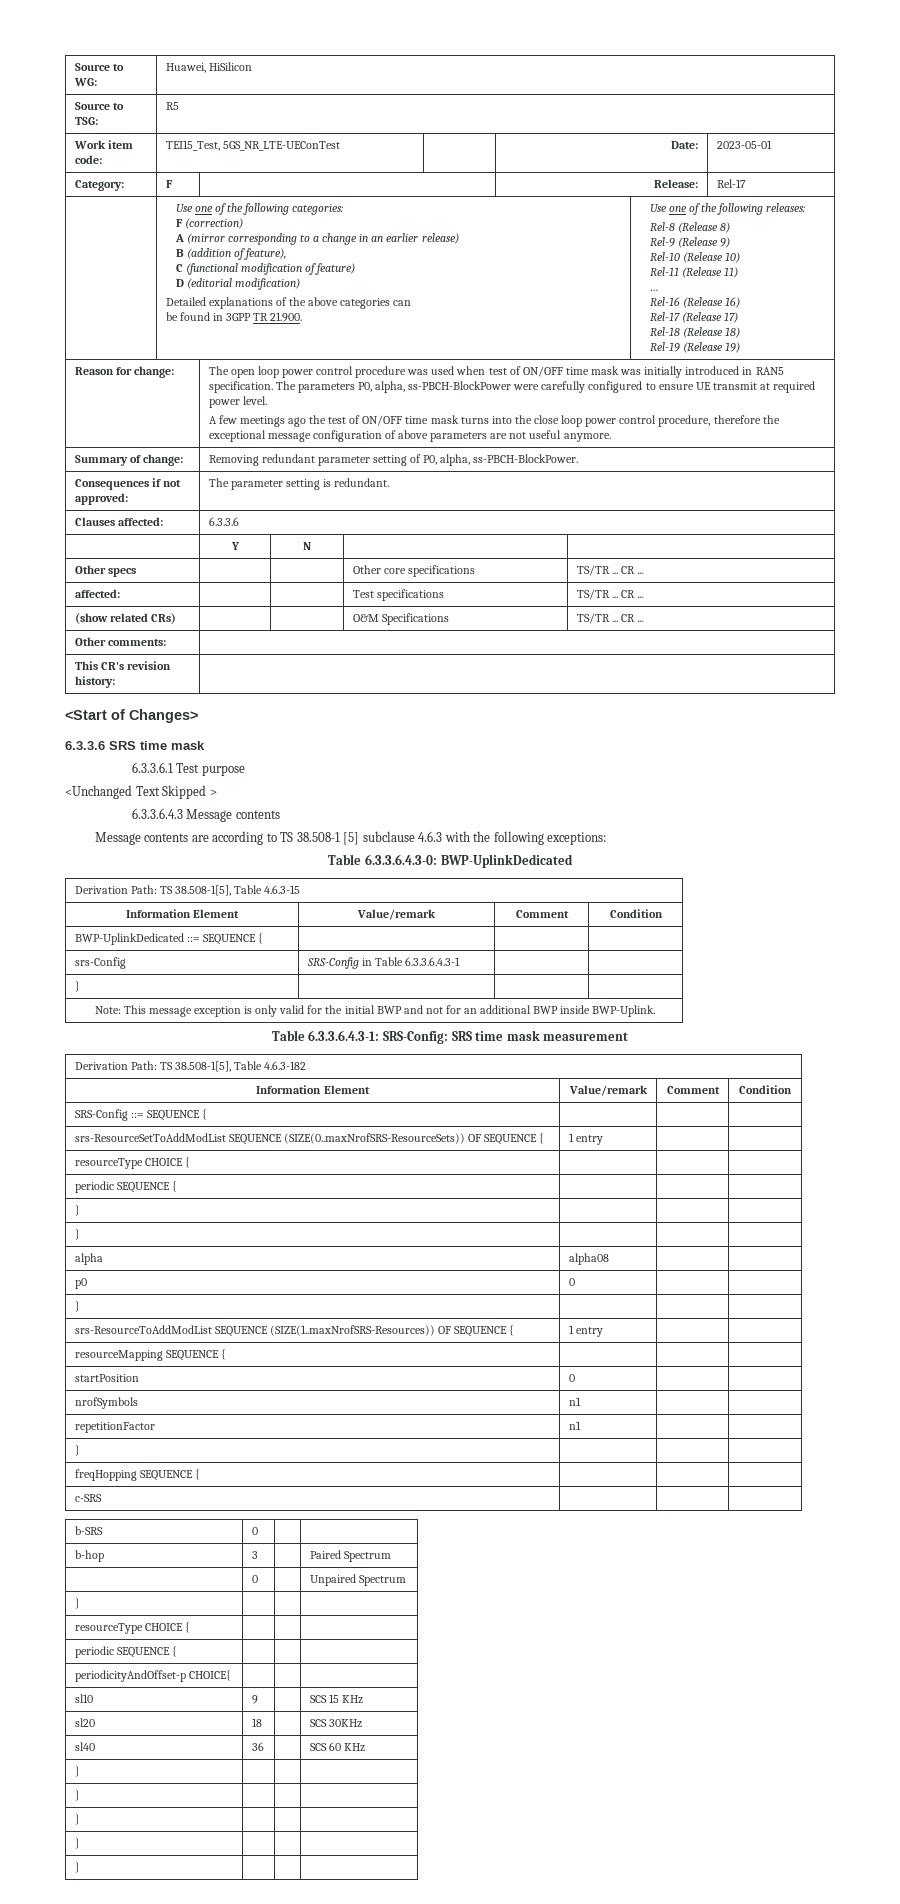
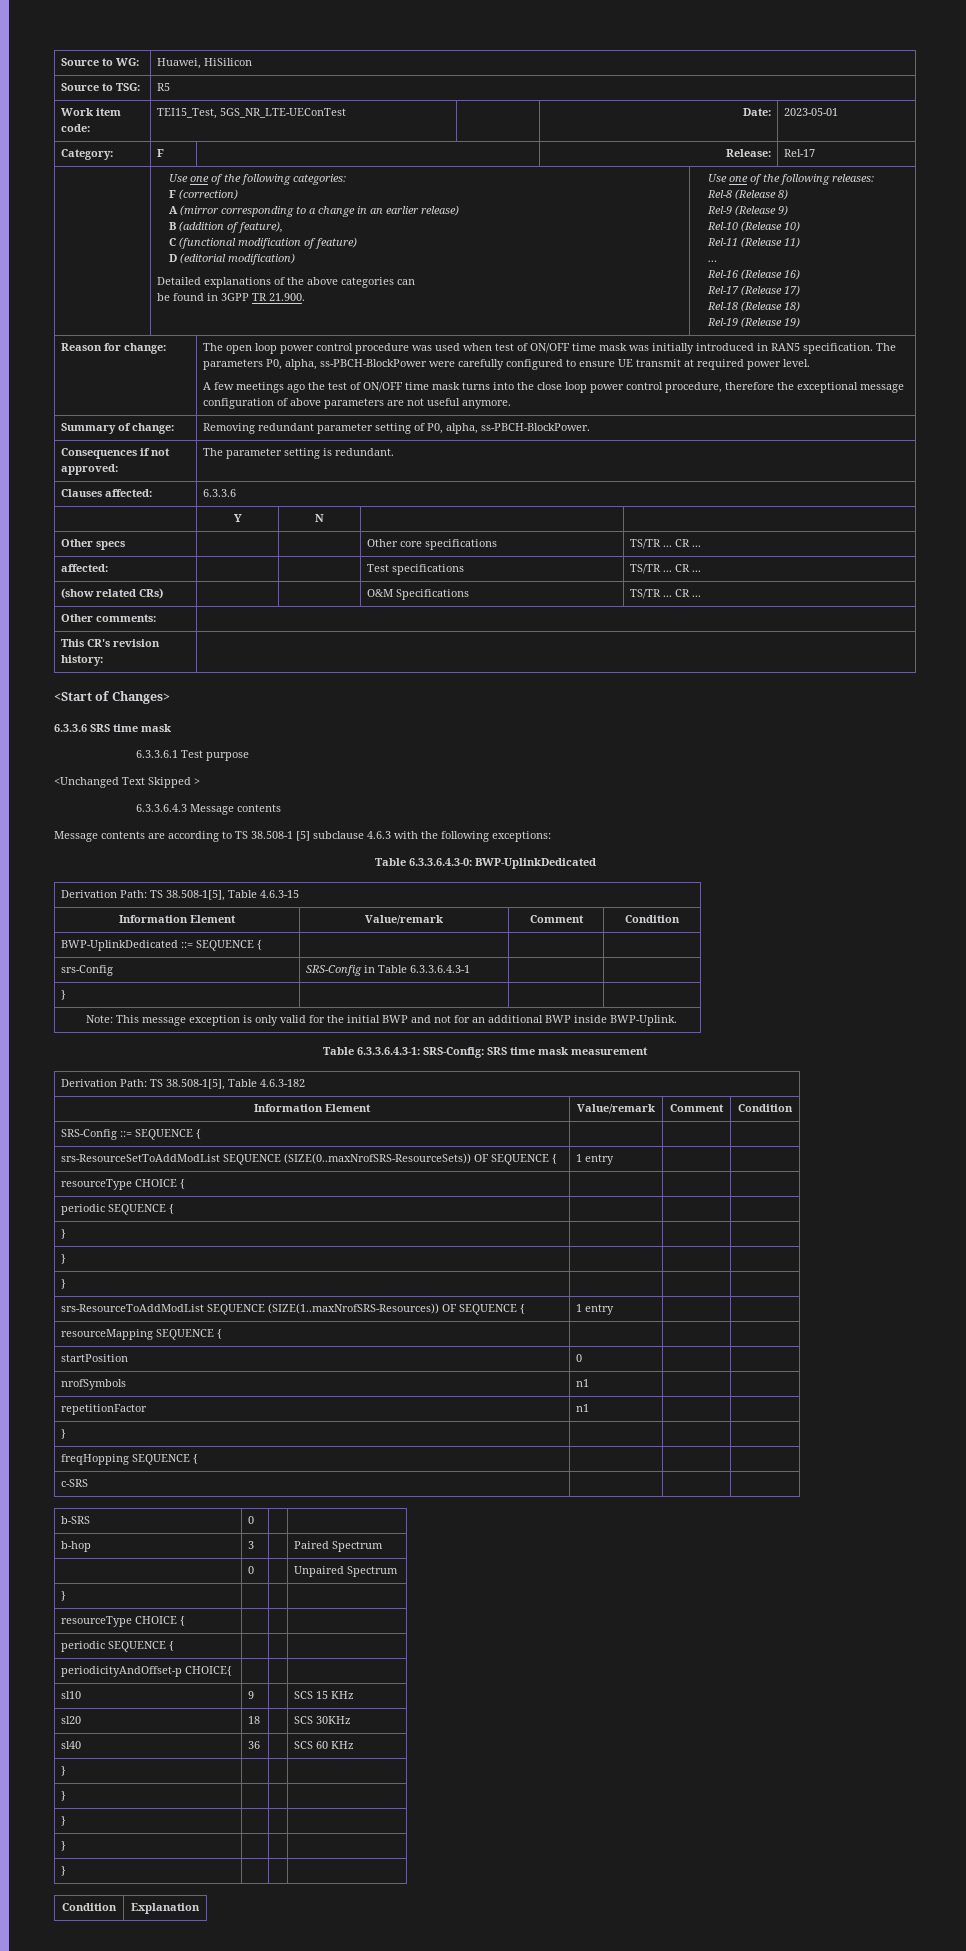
[74,1253,103,1265] [568,1253,609,1265] [74,1278,87,1289] [568,1278,575,1286] // alpha | alpha08 | | // p0 | 0 | | -> (67, 1259) none
(80, 1867) none -> [62,1903,117,1911] [131,1903,200,1914] // Condition | Explanation

